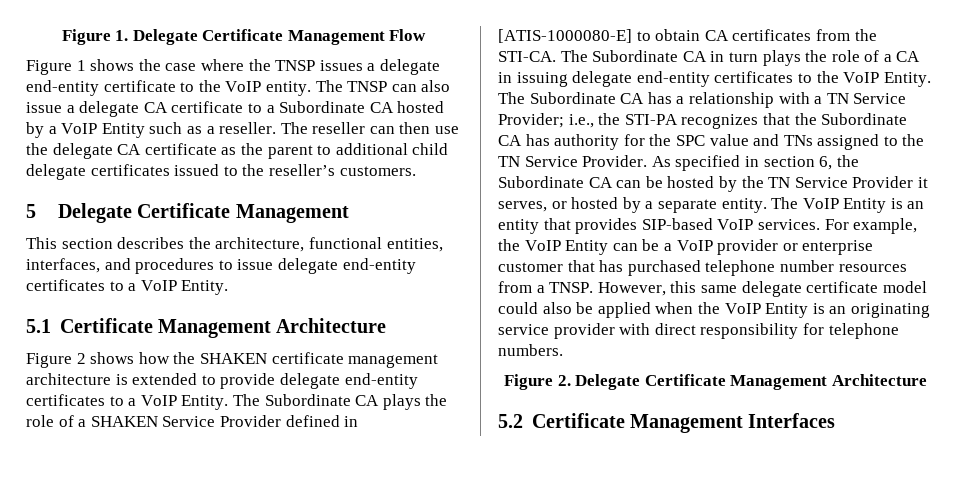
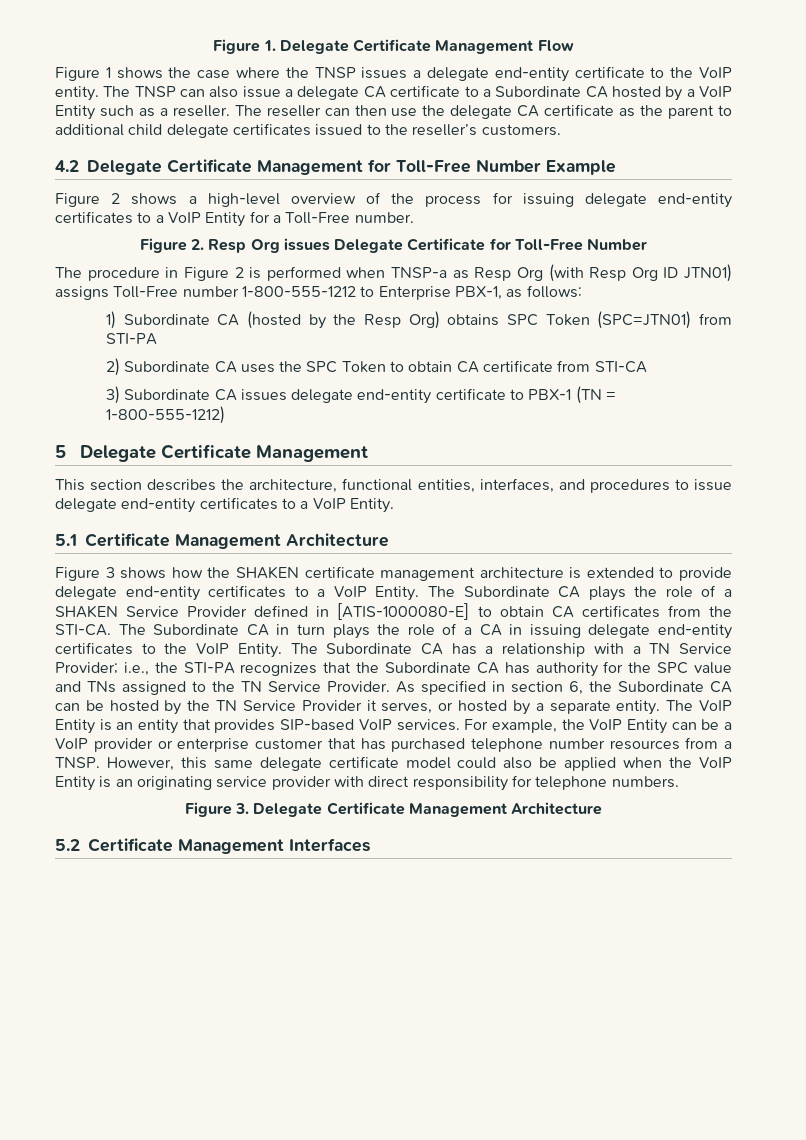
[26,203,349,223] 5 Delegate Certificate Management -> [55,159,616,175] [55,192,732,208] [55,211,414,227] [139,238,648,253] [55,264,732,282] [55,285,582,300] [105,311,732,329] [105,333,157,345] [105,358,647,376] [105,386,617,404] [105,406,225,424] [55,444,369,462] 4.2 Delegate Certificate Management for Toll-Free Number Example // Figure 2 shows a high-level overview of the process for issuing delegate end-entity certificates to a VoIP Entity for a Toll-Free number. // Figure 2. Resp Org issues Delegate Certificate for Toll-Free Number // The procedure in Figure 2 is performed when TNSP-a as Resp Org (with Resp Org ID JTN01) assigns Toll-Free number 1-800-555-1212 to Enterprise PBX-1, as follows: // 1) Subordinate CA (hosted by the Resp Org) obtains SPC Token (SPC=JTN01) from STI-PA // 2) Subordinate CA uses the SPC Token to obtain CA certificate from STI-CA // 3) Subordinate CA issues delegate end-entity certificate to PBX-1 (TN = 1-800-555-1212) // 5 Delegate Certificate Management
[76,353,86,364] 2 -> [105,567,115,578] 3
[557,375,571,386] 2. -> [235,803,250,814] 3.

